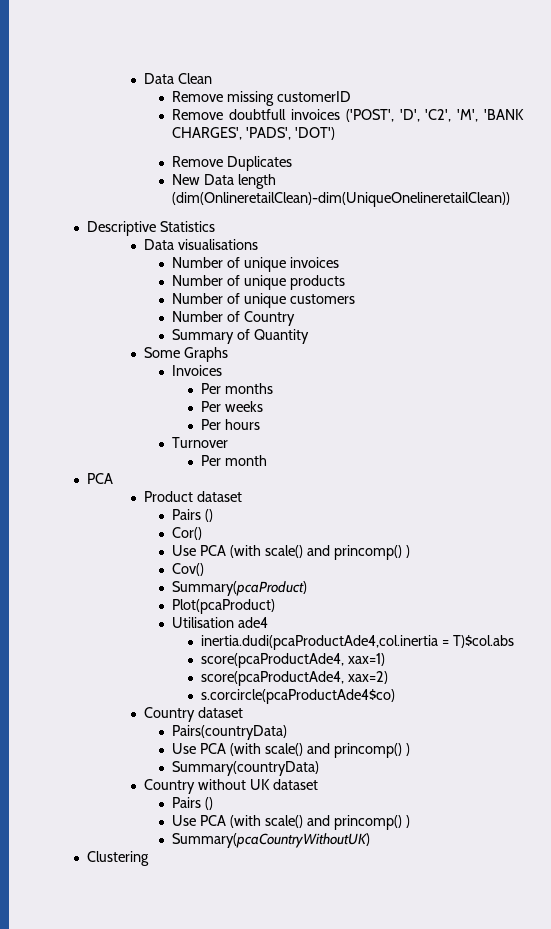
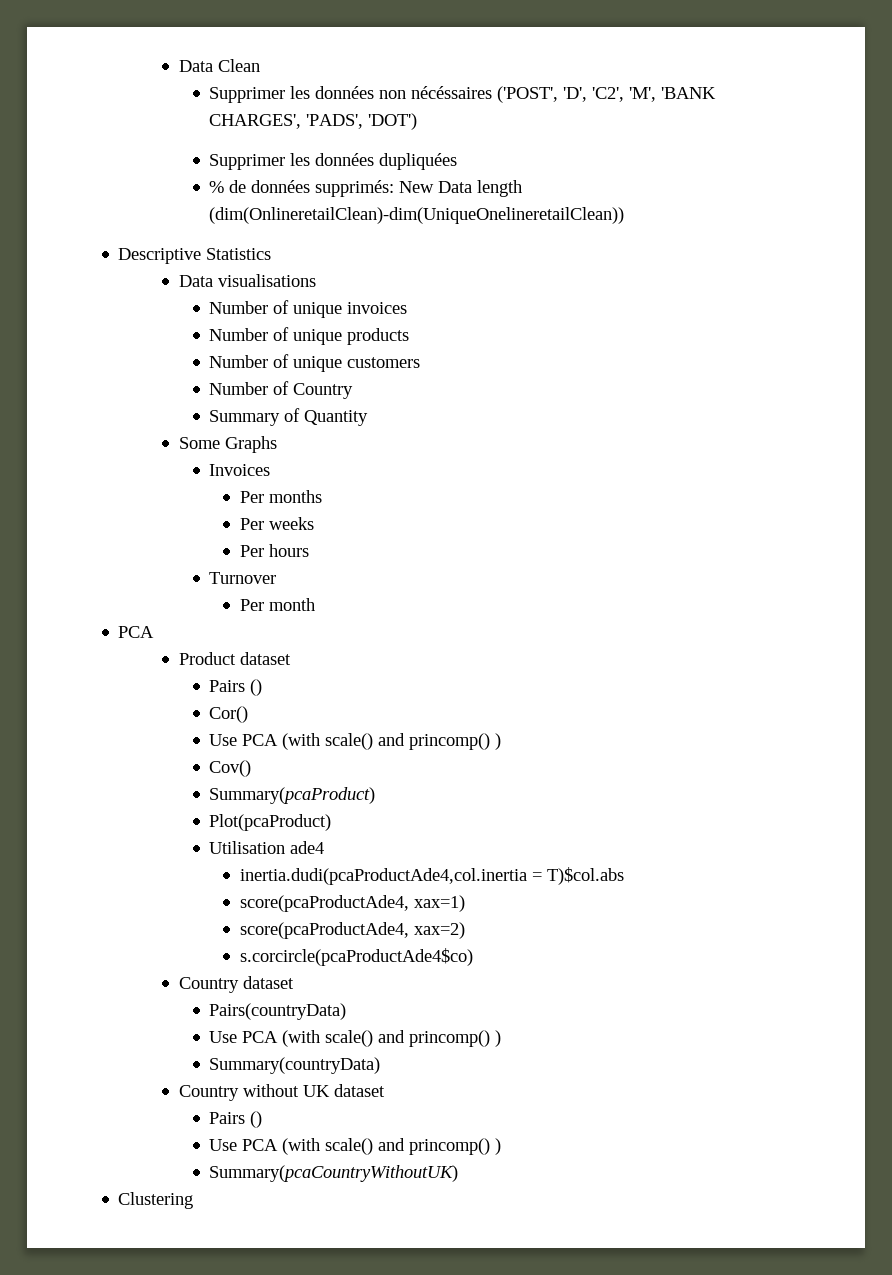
[172,91,352,106] [172,109,340,120] Remove missing customerID // Remove doubtfull invoices -> [209,86,493,103] Supprimer les données non nécéssaires
[172,156,293,171] Remove Duplicates // -> [209,153,458,170] [209,180,395,197] Supprimer les données dupliquées // % de données supprimés:

